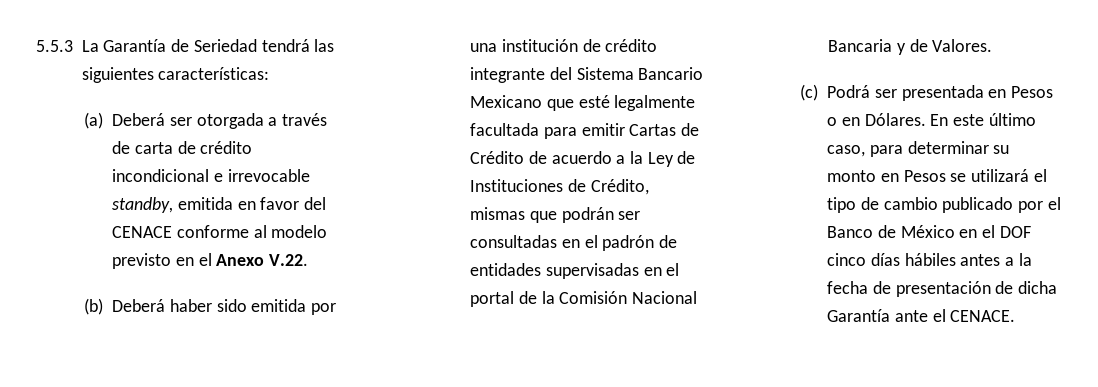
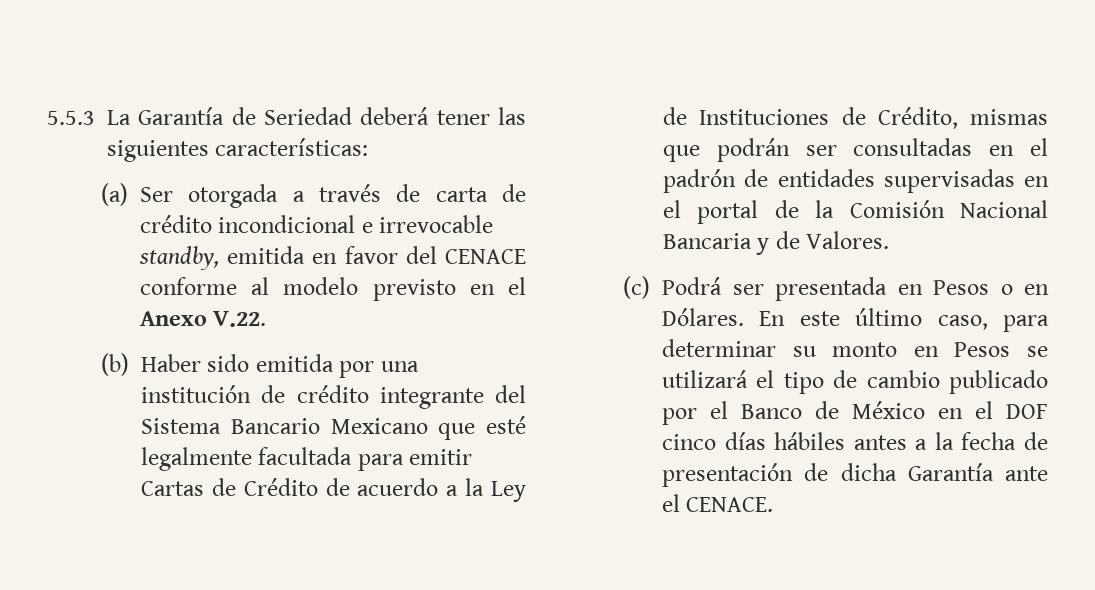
[261,39,310,52] tendrá -> [360,107,490,125] deberá tener
[112,113,192,126] Deberá ser -> [140,187,174,202] Ser
[112,299,212,312] Deberá haber -> [141,354,202,372] Haber

